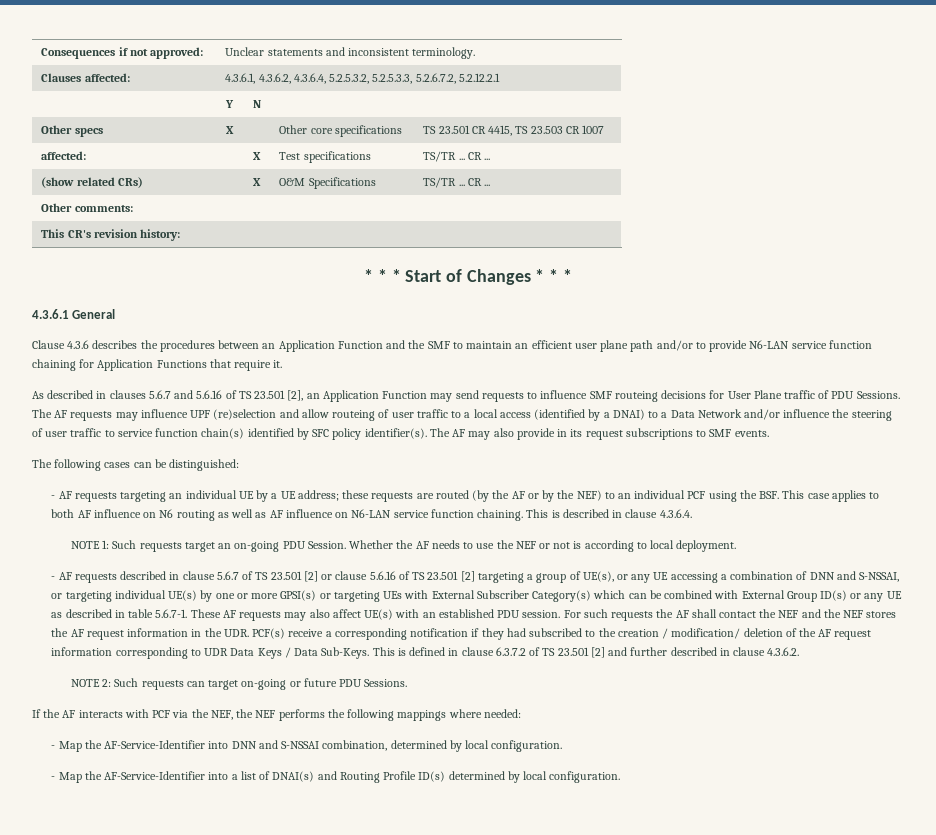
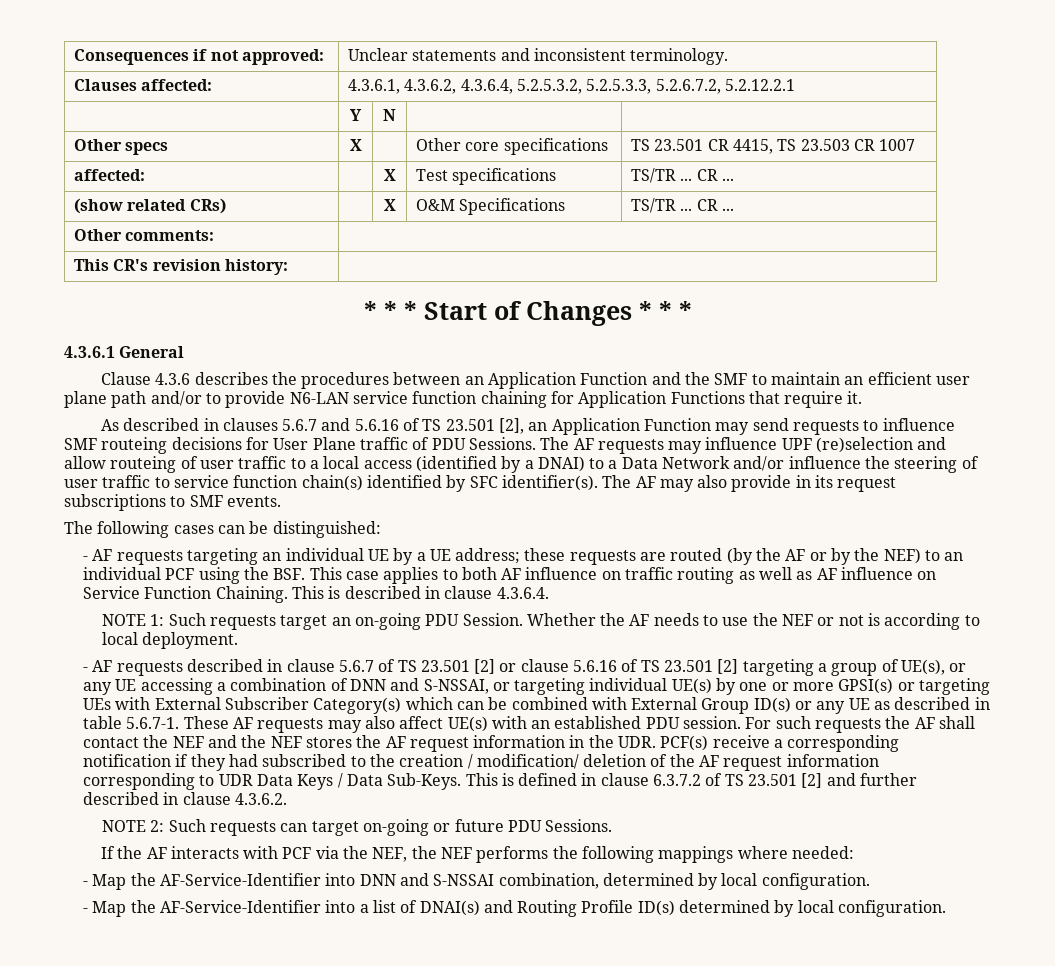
[332,428,362,440] policy -> (498, 482) none
[159,509,174,518] N6 -> [625,567,674,580] traffic
[351,509,524,521] N6-LAN service function chaining. -> [82,586,288,603] Service Function Chaining.

